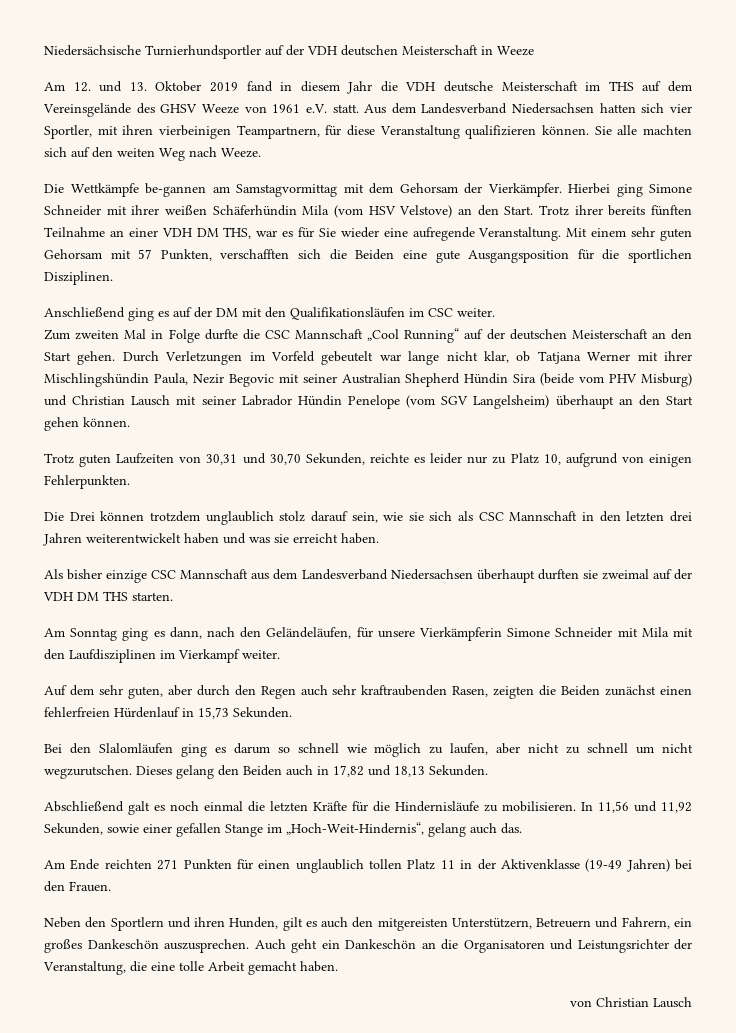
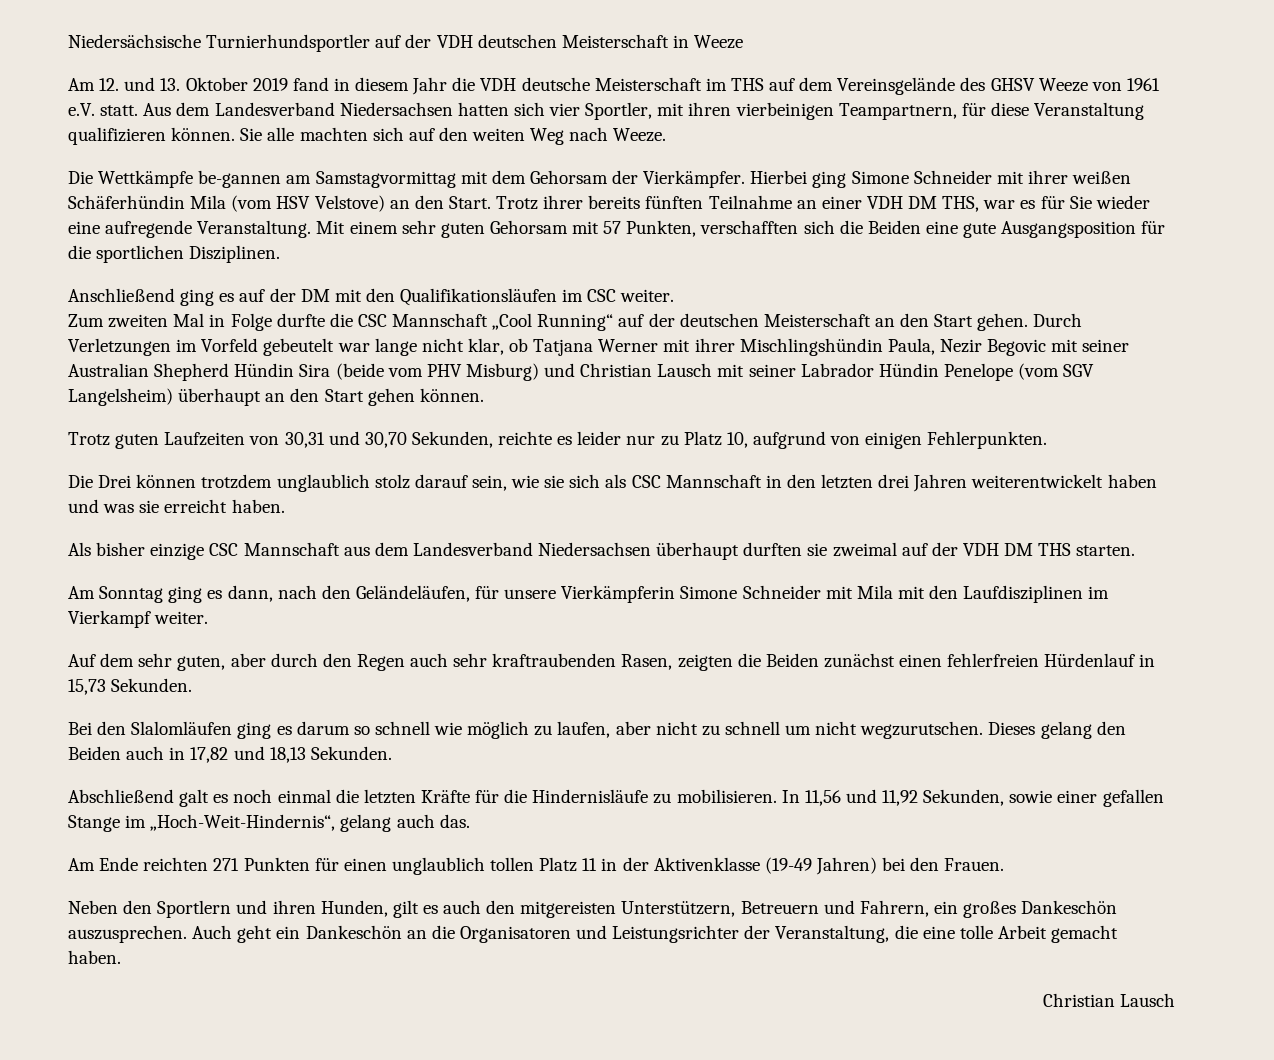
[570,1000,592,1007] von -> (121, 957) none

